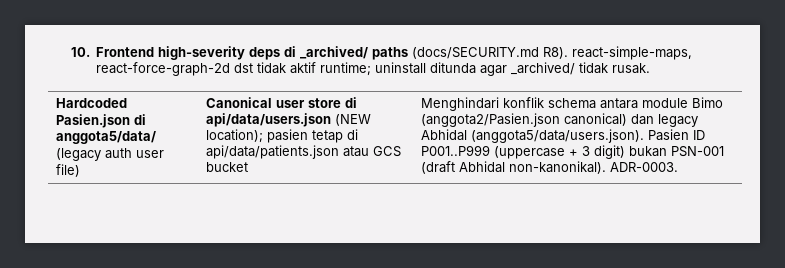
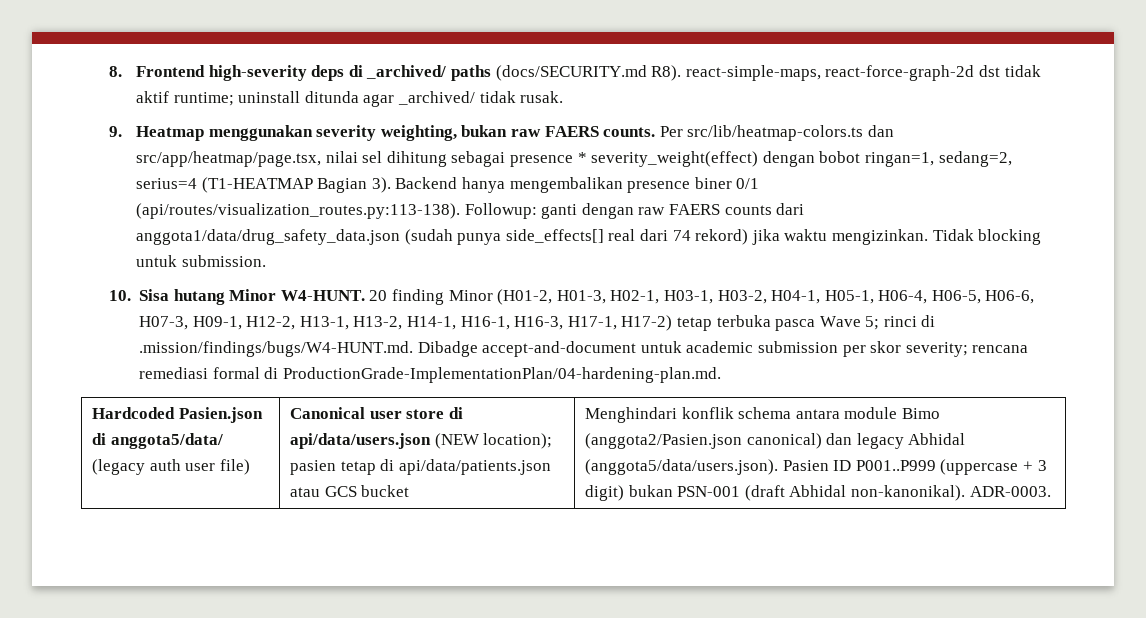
[70,47,90,57] 10. -> [108,66,122,77] 8.
(651, 68) none -> [108,125,894,141] [136,151,1012,167] [136,177,760,193] [136,203,805,219] [136,229,1042,245] [136,255,266,267] [108,289,1035,305] [139,315,936,331] [139,341,1029,357] [139,367,721,383] // 9. Heatmap menggunakan severity weighting, bukan raw FAERS counts. Per src/lib/heatmap-colors.ts dan src/app/heatmap/page.tsx, nilai sel dihitung sebagai presence * severity_weight(effect) dengan bobot ringan=1, sedang=2, serius=4 (T1-HEATMAP Bagian 3). Backend hanya mengembalikan presence biner 0/1 (api/routes/visualization_routes.py:113-138). Followup: ganti dengan raw FAERS counts dari anggota1/data/drug_safety_data.json (sudah punya side_effects[] real dari 74 rekord) jika waktu mengizinkan. Tidak blocking untuk submission. // 10. Sisa hutang Minor W4-HUNT. 20 finding Minor (H01-2, H01-3, H02-1, H03-1, H03-2, H04-1, H05-1, H06-4, H06-5, H06-6, H07-3, H09-1, H12-2, H13-1, H13-2, H14-1, H16-1, H16-3, H17-1, H17-2) tetap terbuka pasca Wave 5; rinci di .mission/findings/bugs/W4-HUNT.md. Dibadge accept-and-document untuk academic submission per skor severity; rencana remediasi formal di ProductionGrade-ImplementationPlan/04-hardening-plan.md.

